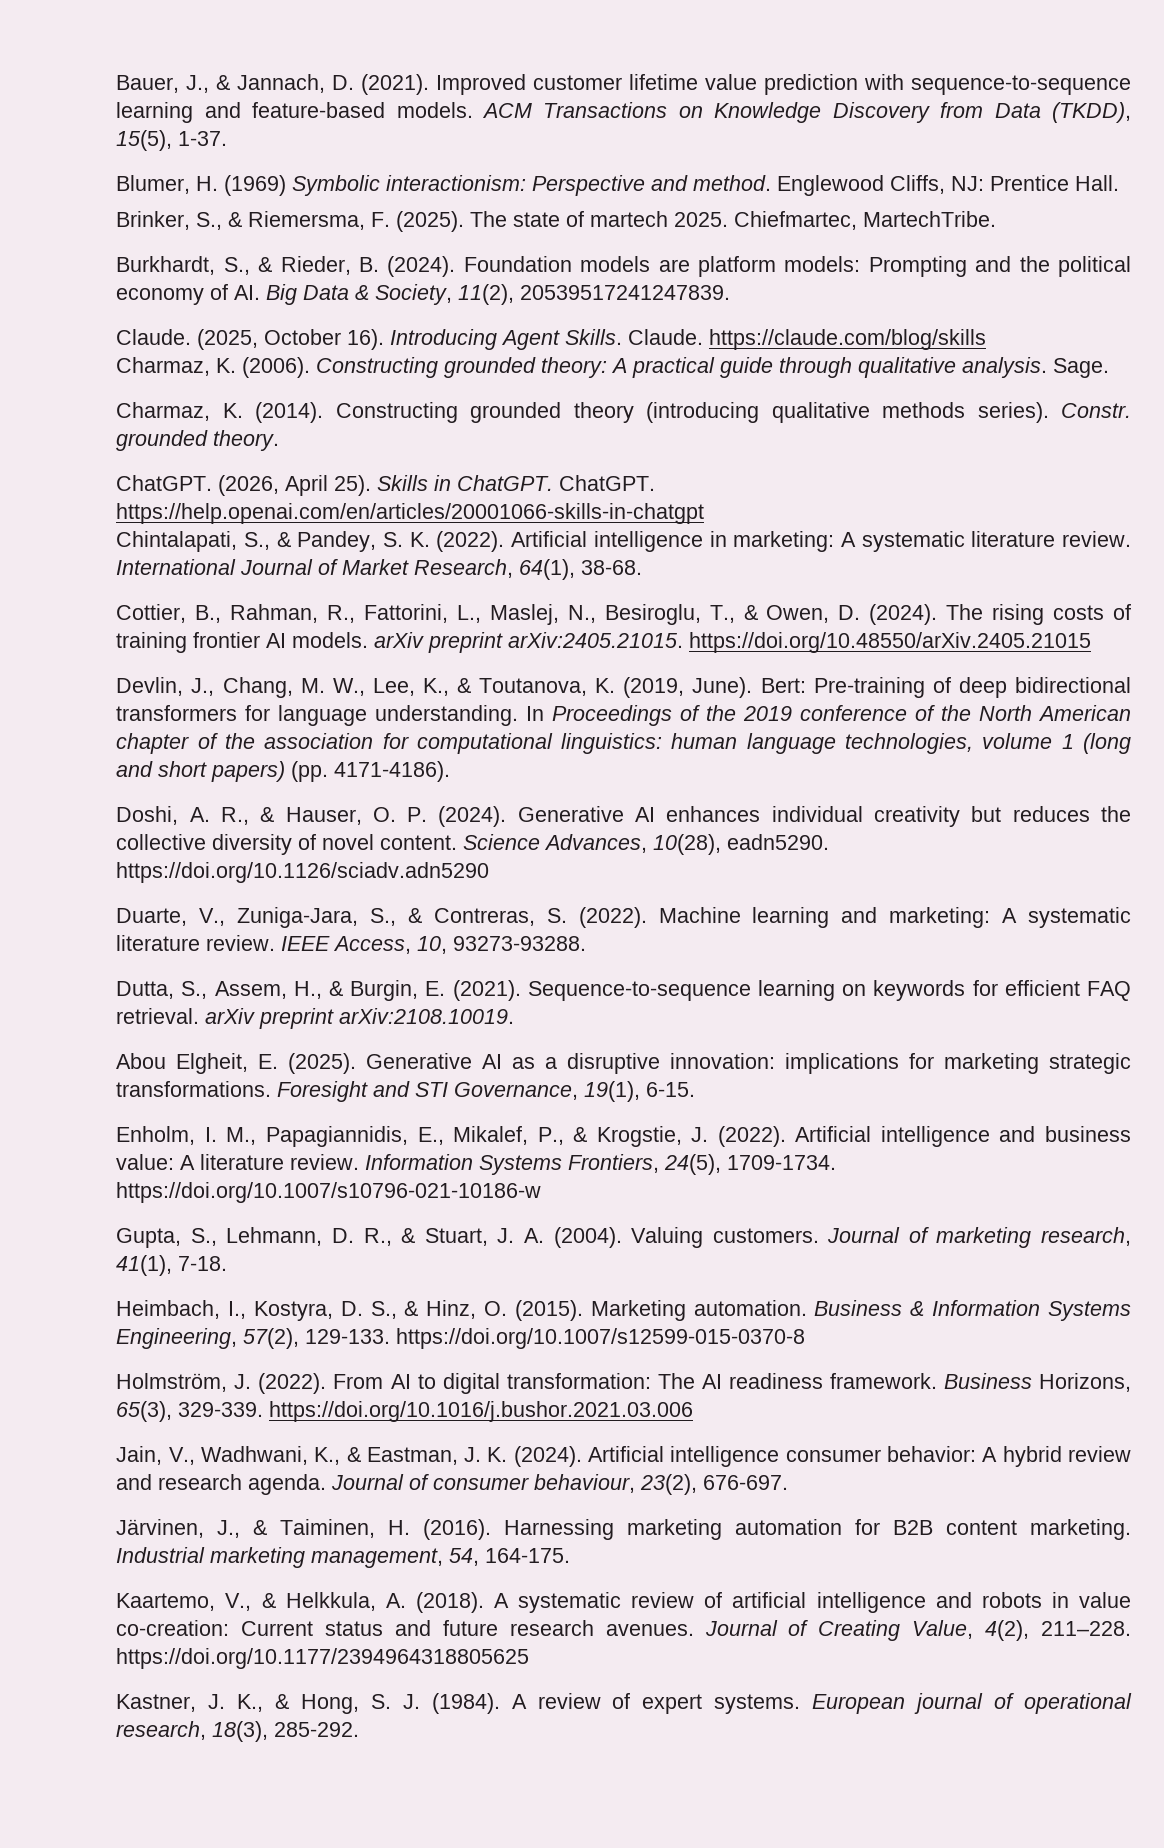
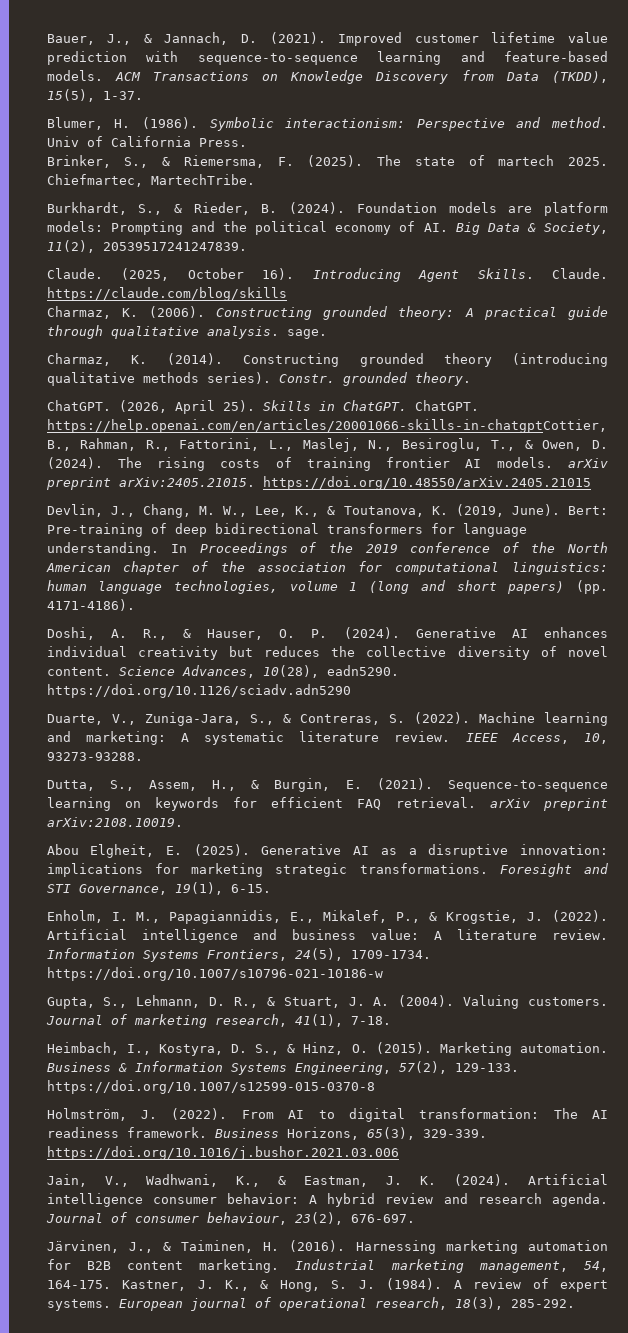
[224,175,287,196] (1969) -> [141,117,198,129] (1986).
[777,175,1120,196] Englewood Cliffs, NJ: Prentice Hall. -> [46,136,247,147] Univ of California Press.
[1053,358,1110,378] Sage. -> [286,329,327,339] sage.
[116,503,705,524] [116,531,1132,552] [116,559,643,580] [116,604,187,623] https://help.openai.com/en/articles/20001066-skills-in-chatgpt // Chintalapati, S., & Pandey, S. K. (2022). Artificial intelligence in marketing: A systematic literature review. International Journal of Market Research, 64(1), 38-68. // Cottier, -> [46,419,607,433] https://help.openai.com/en/articles/20001066-skills-in-chatgptCottier,
[116,1592,1131,1613] [116,1620,1131,1641] [116,1648,530,1669] // Kaartemo, V., & Helkkula, A. (2018). A systematic review of artificial intelligence and robots in value co-creation: Current status and future research avenues. Journal of Creating Value, 4(2), 211–228. https://doi.org/10.1177/2394964318805625 // -> (111, 1284) none

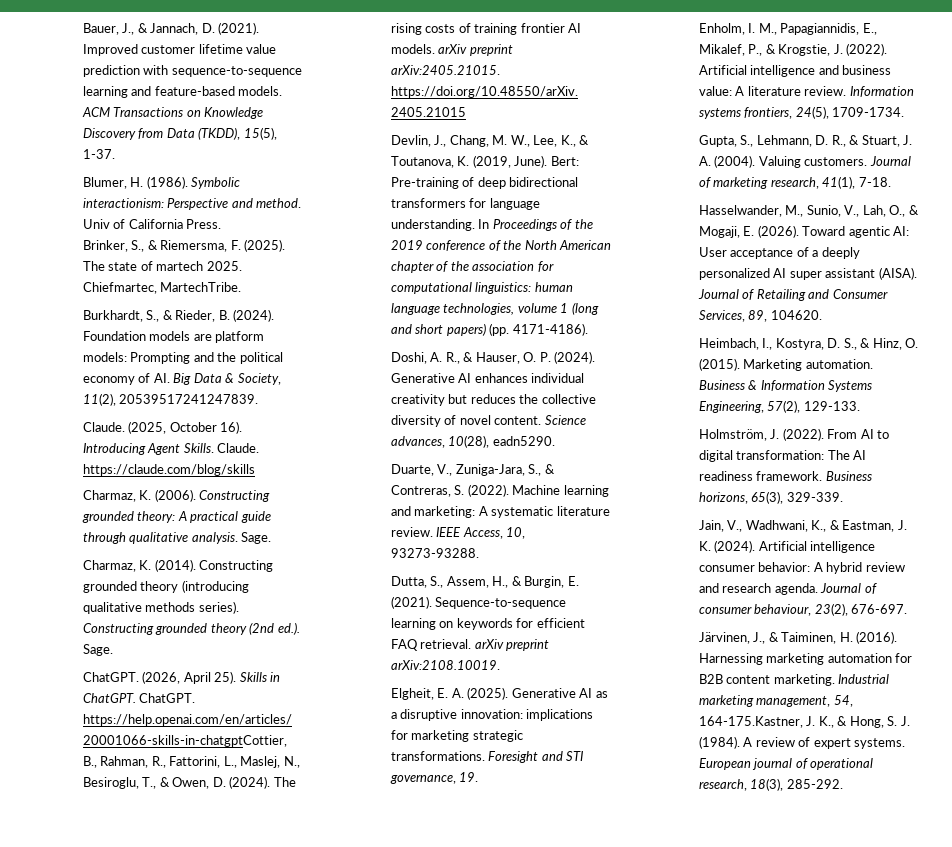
[286,329,327,339] sage. -> [241,532,272,544] Sage.
[278,372,471,386] Constr. grounded theory. -> [82,622,300,635] [82,644,113,656] Constructing grounded theory (2nd ed.). Sage.
[181,665,255,678] Advances, -> [390,436,445,448] advances,
[46,684,351,698] https://doi.org/10.1126/sciadv.adn5290 -> (555, 441) none
[46,844,79,855] Abou -> (500, 665) none
(183, 850) none -> [451,688,464,698] A.
[78,882,271,895] Governance, 19(1), 6-15. -> [389,772,479,784] governance, 19.
[142,949,287,962] Systems Frontiers, -> [698,107,793,119] systems frontiers,
[46,967,383,981] https://doi.org/10.1007/s10796-021-10186-w -> (905, 112) none
(391, 1020) none -> [698,205,919,217] [698,225,910,238] [698,247,860,259] [698,267,917,280] [697,289,888,301] [698,310,822,322] // Hasselwander, M., Sunio, V., Lah, O., & Mogaji, E. (2026). Toward agentic AI: User acceptance of a deeply personalized AI super assistant (AISA). Journal of Retailing and Consumer Services, 89, 104620.
[46,1080,375,1094] https://doi.org/10.1007/s12599-015-0370-8 -> (860, 406) none
[286,1127,359,1140] Horizons, -> [698,492,748,504] horizons,
[46,1146,399,1160] https://doi.org/10.1016/j.bushor.2021.03.006 -> (843, 497) none
[46,1280,187,1291] 164-175. Kastner, -> [698,716,803,728] 164-175.Kastner,

